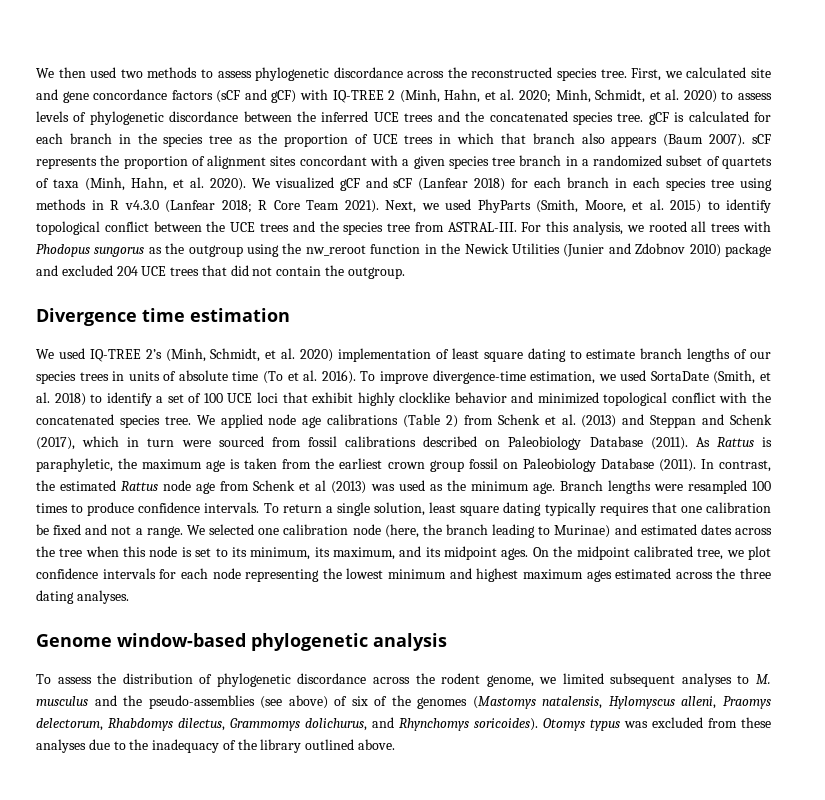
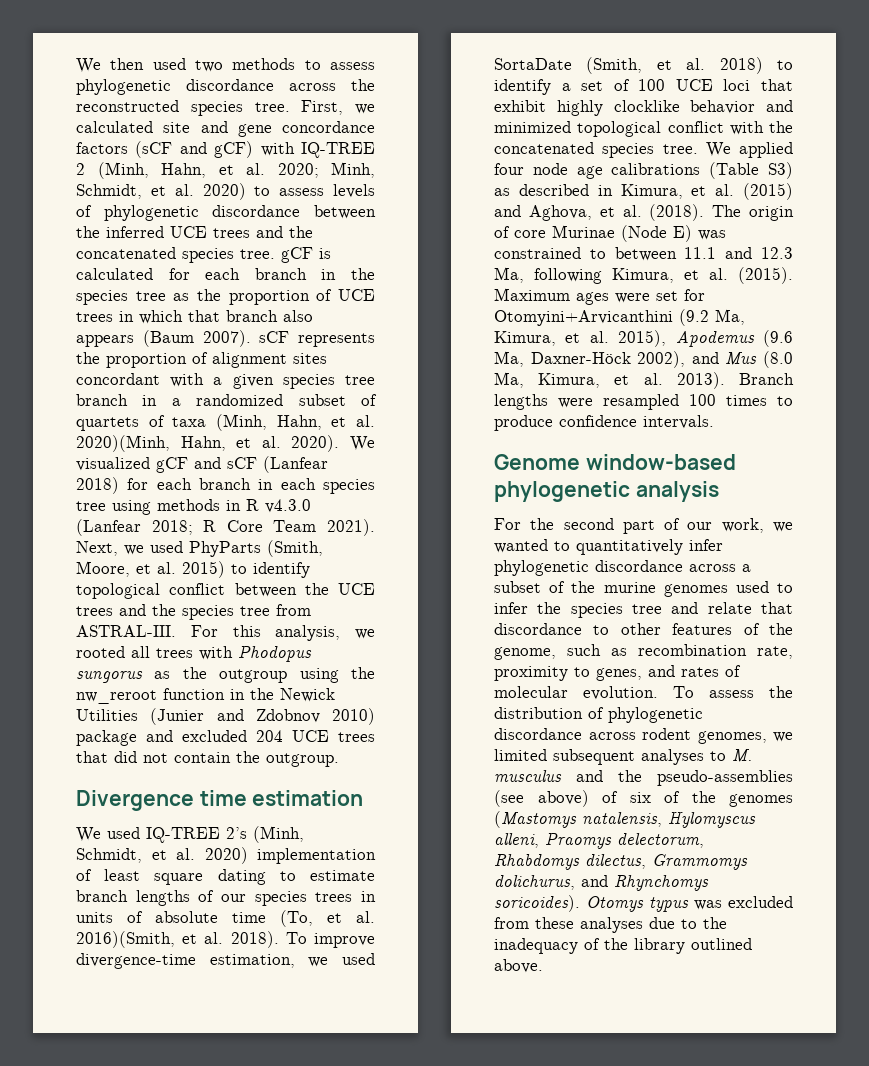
(204, 182) none -> [76,435,281,452] 2020)(Minh, Hahn, et al.
[263,370,356,384] (To et al. 2016). -> [280,910,375,927] [76,931,279,948] (To, et al. 2016)(Smith, et al. 2018).
(263, 421) none -> [494,163,524,175] four
[446,414,773,428] [36,436,772,450] [36,458,771,472] [36,480,555,494] 2) from Schenk et al. (2013) and Steppan and Schenk (2017), which in turn were sourced from fossil calibrations described on Paleobiology Database (2011). As Rattus is paraphyletic, the maximum age is taken from the earliest crown group fossil on Paleobiology Database (2011). In contrast, the estimated Rattus node age from Schenk et al (2013) was used as the minimum age. -> [768,162,793,179] [494,183,793,200] [494,204,794,221] [494,225,726,242] [494,247,793,261] [494,267,793,284] [494,288,705,305] [494,309,745,326] [494,330,793,347] [494,351,793,368] [494,372,725,389] S3) as described in Kimura, et al. (2015) and Aghova, et al. (2018). The origin of core Murinae (Node E) was constrained to between 11.1 and 12.3 Ma, following Kimura, et al. (2015). Maximum ages were set for Otomyini+Arvicanthini (9.2 Ma, Kimura, et al. 2015), Apodemus (9.6 Ma, Daxner-Höck 2002), and Mus (8.0 Ma, Kimura, et al. 2013).
[263,502,772,516] [36,524,772,538] [36,546,772,560] [36,568,771,582] [36,590,129,604] [36,633,447,651] To return a single solution, least square dating typically requires that one calibration be fixed and not a range. We selected one calibration node (here, the branch leading to Murinae) and estimated dates across the tree when this node is set to its minimum, its maximum, and its midpoint ages. On the midpoint calibrated tree, we plot confidence intervals for each node representing the lowest minimum and highest maximum ages estimated across the three dating analyses. // Genome window-based phylogenetic analysis // -> [494,454,736,470] [494,481,719,502] [494,518,793,534] [494,539,723,555] [494,560,751,576] [494,581,793,597] [494,602,793,618] [494,623,793,635] [494,644,793,660] [494,665,741,681] [494,686,658,700] // Genome window-based phylogenetic analysis // For the second part of our work, we wanted to quantitatively infer phylogenetic discordance across a subset of the murine genomes used to infer the species tree and relate that discordance to other features of the genome, such as recombination rate, proximity to genes, and rates of molecular evolution.
[415,673,534,687] the rodent genome, -> [642,728,767,744] rodent genomes,

